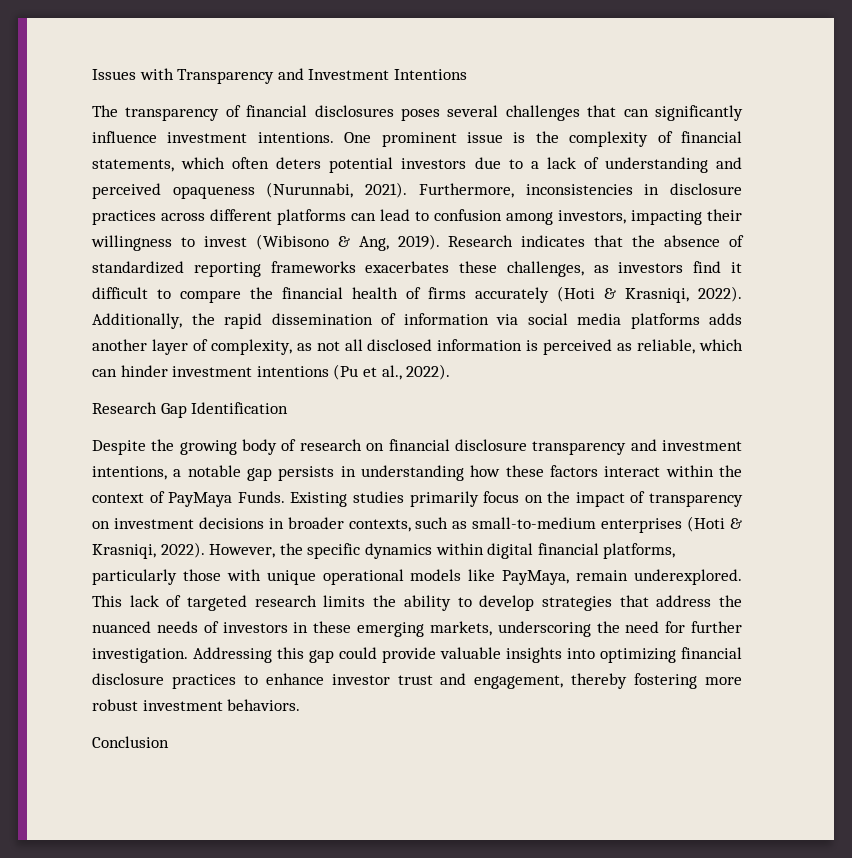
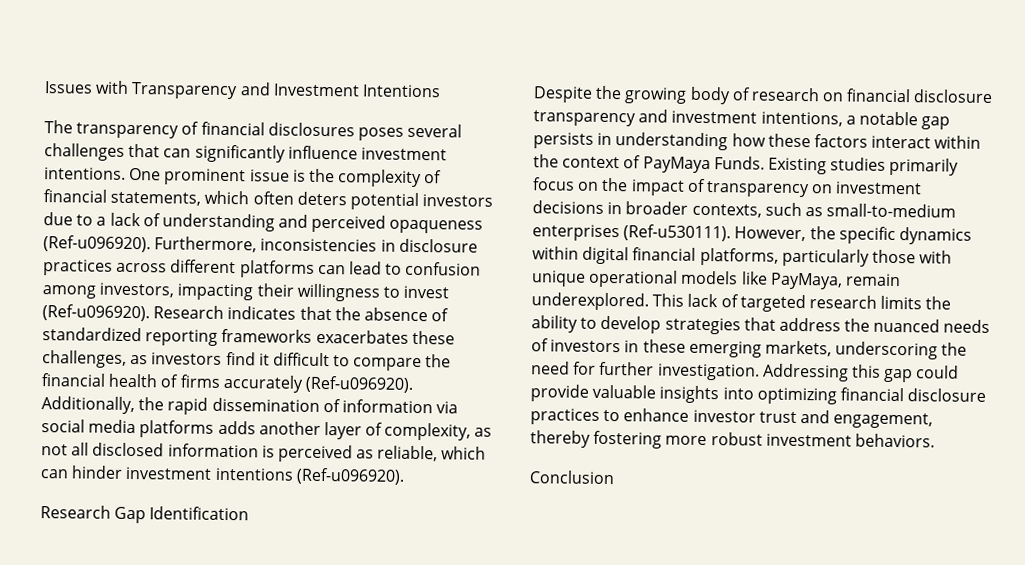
[266,182,408,198] (Nurunnabi, 2021). -> [43,235,151,253] (Ref-u096920).
[255,234,440,251] (Wibisono & Ang, 2019). -> [42,304,150,322] (Ref-u096920).
[557,286,742,303] (Hoti & Krasniqi, 2022). -> [304,375,414,393] (Ref-u096920).
[333,364,451,380] (Pu et al., 2022). -> [295,467,405,485] (Ref-u096920).
[687,516,742,532] [92,542,205,559] (Hoti & Krasniqi, 2022). -> [623,224,732,242] (Ref-u530111).

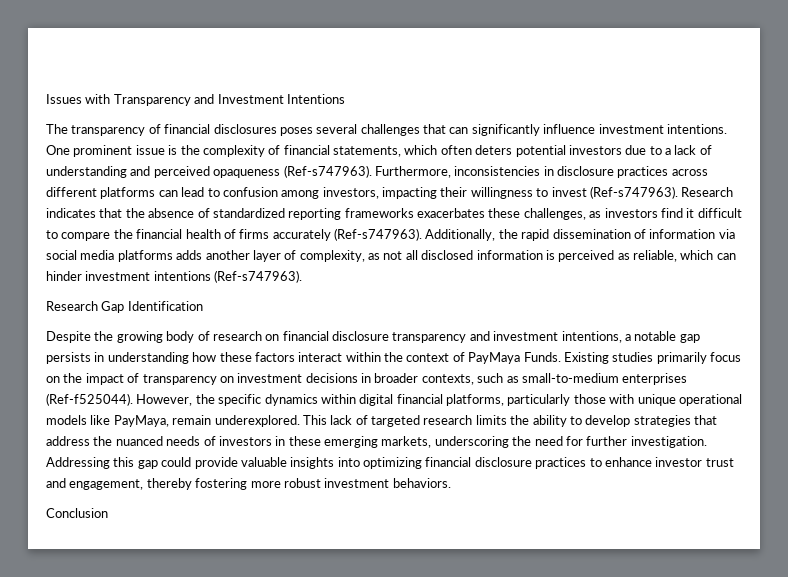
[43,235,151,253] (Ref-u096920). -> [283,165,372,178] (Ref-s747963).
[42,304,150,322] (Ref-u096920). -> [589,186,678,199] (Ref-s747963).
[304,375,414,393] (Ref-u096920). -> [334,228,422,241] (Ref-s747963).
[295,467,405,485] (Ref-u096920). -> [214,270,303,283] (Ref-s747963).
[623,224,732,242] (Ref-u530111). -> [46,393,133,406] (Ref-f525044).

